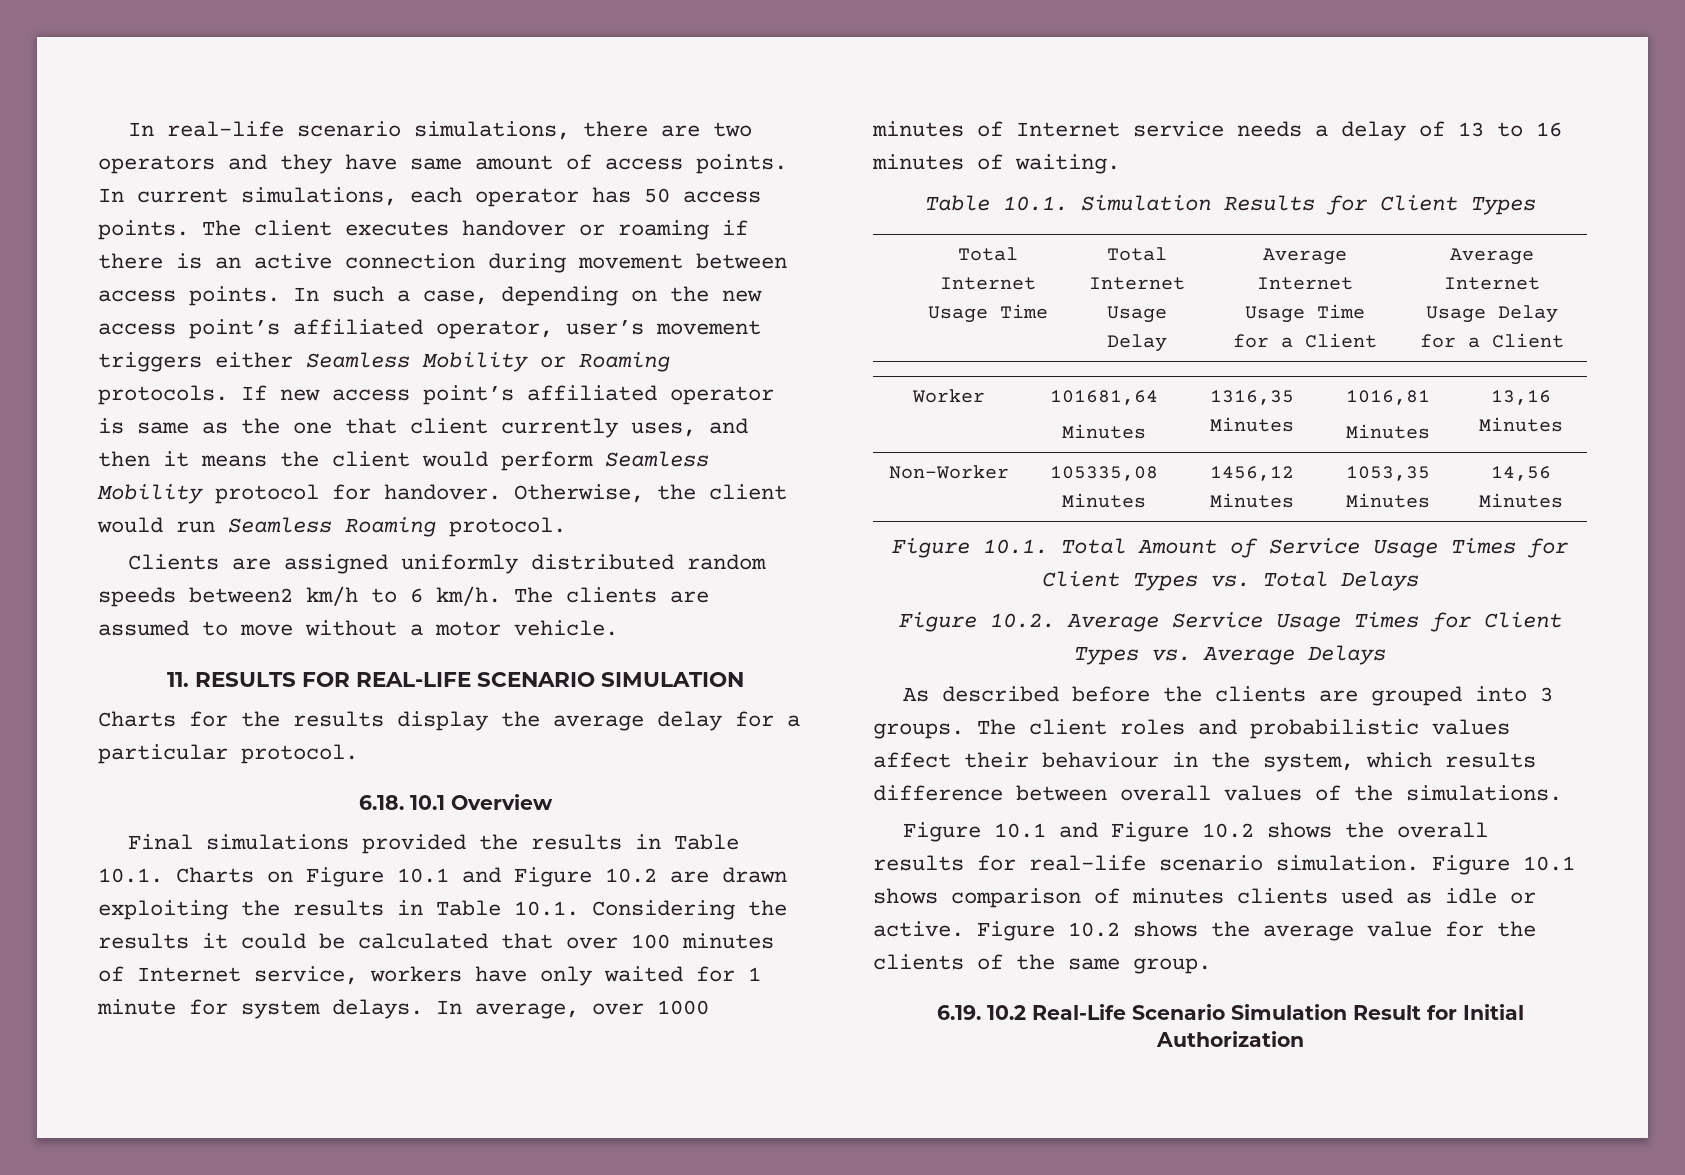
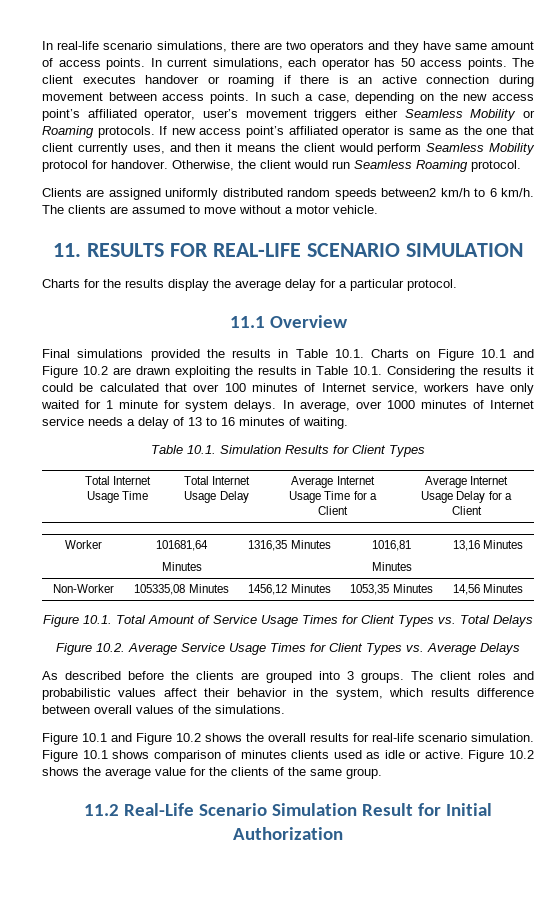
[358,795,445,810] 6.18. 10.1 -> [229,316,265,328] 11.1
[1042,752,1159,768] behaviour -> [236,688,287,697] behavior
[936,1005,1026,1020] 6.19. 10.2 -> [84,804,120,816] 11.2

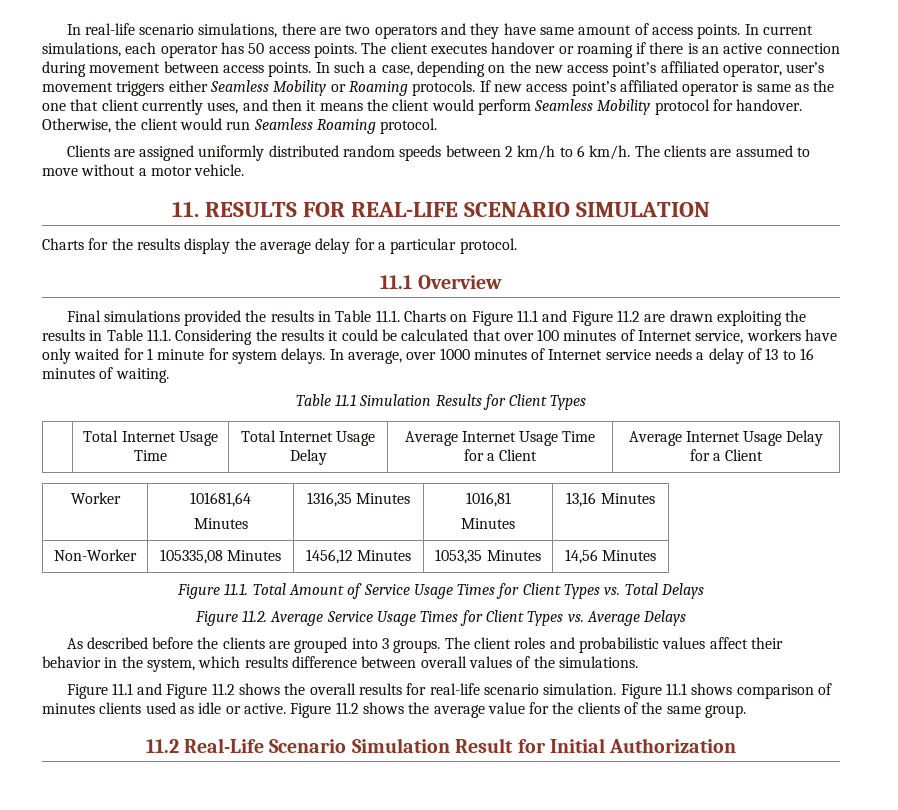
[381,188,437,197] between2 -> [445,145,514,157] between 2
[334,349,364,358] 10.1. -> [375,310,400,322] 11.1.
[480,349,534,358] [42,366,108,378] 10.1 and Figure 10.2 -> [517,310,640,326] 11.1 and Figure 11.2
[353,366,383,375] 10.1. -> [146,329,171,341] 11.1.
[187,445,216,454] 10.1. -> [334,394,356,406] 11.1
[83,615,112,624] 10.1. -> [224,583,249,595] 11.1.
[96,643,125,652] 10.2. -> [242,610,268,622] 11.2.
[82,733,201,745] 10.1 and Figure 10.2 -> [111,683,235,699] 11.1 and Figure 11.2
[82,750,108,759] 10.1 -> [665,683,687,695] 11.1
[509,750,535,759] 10.2 -> [335,702,359,714] 11.2

